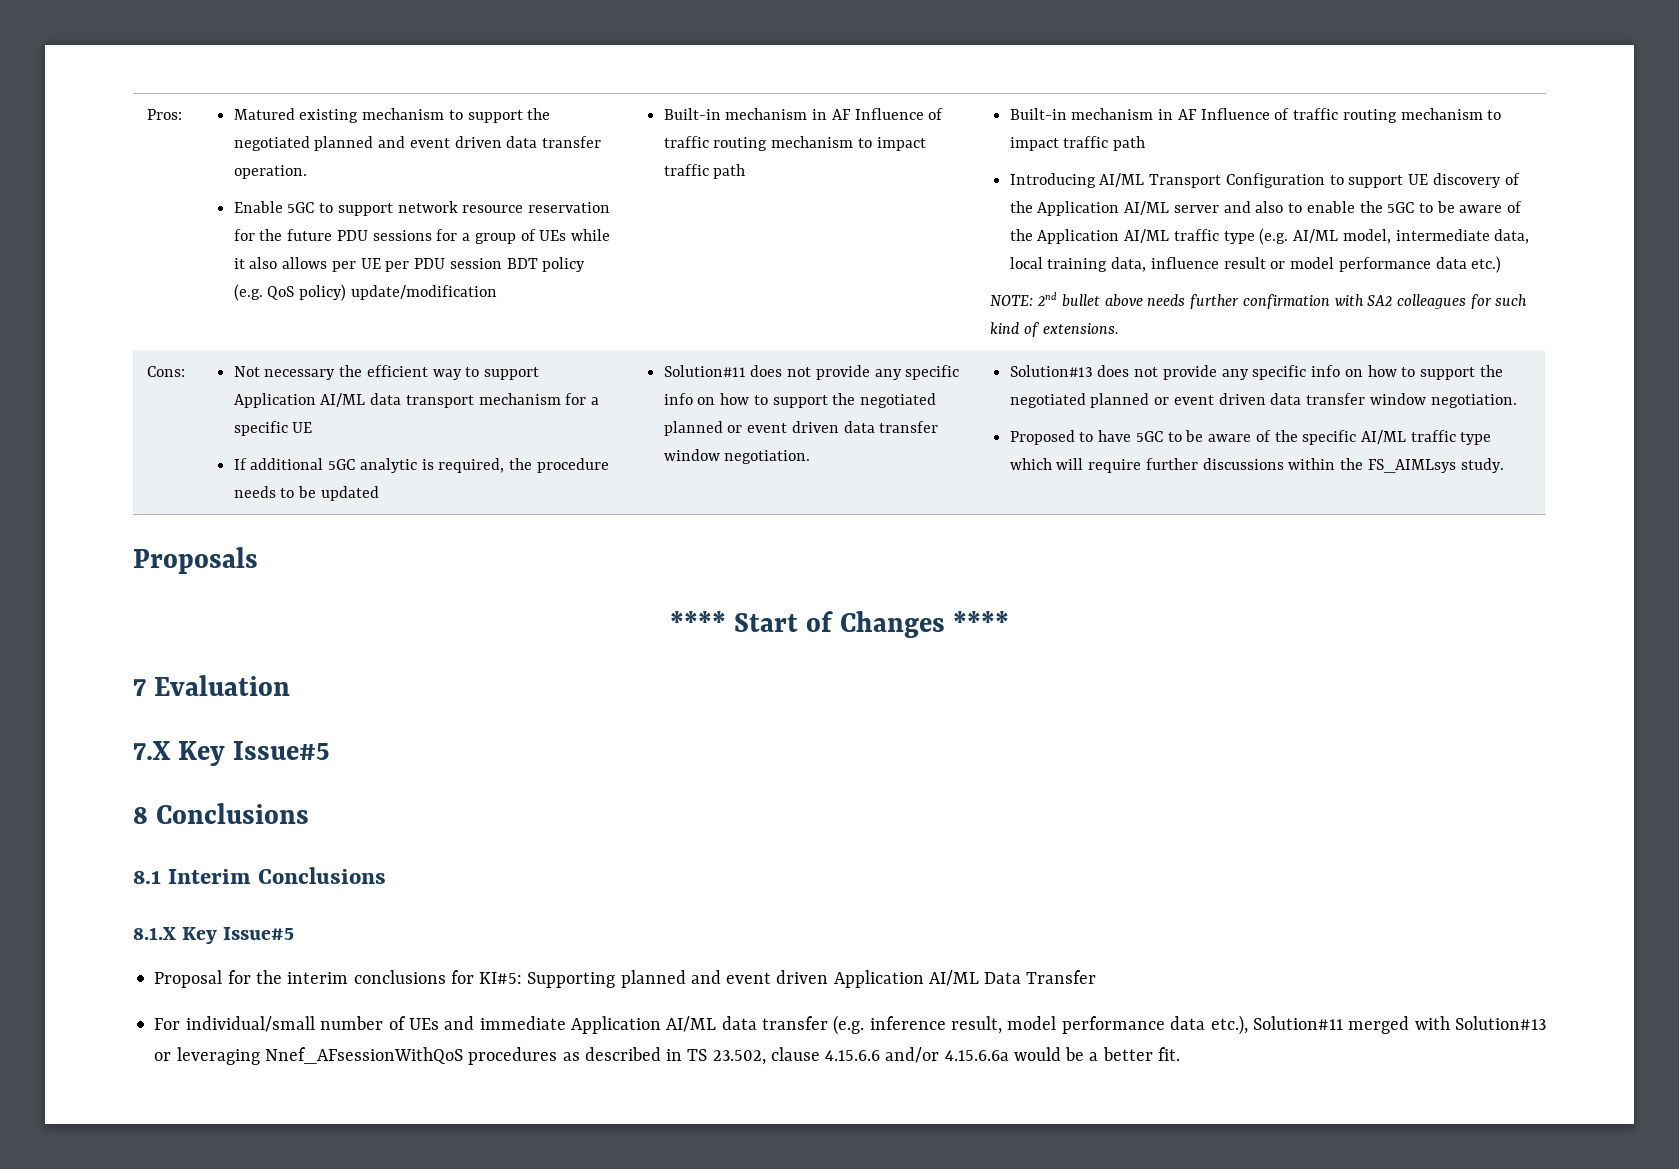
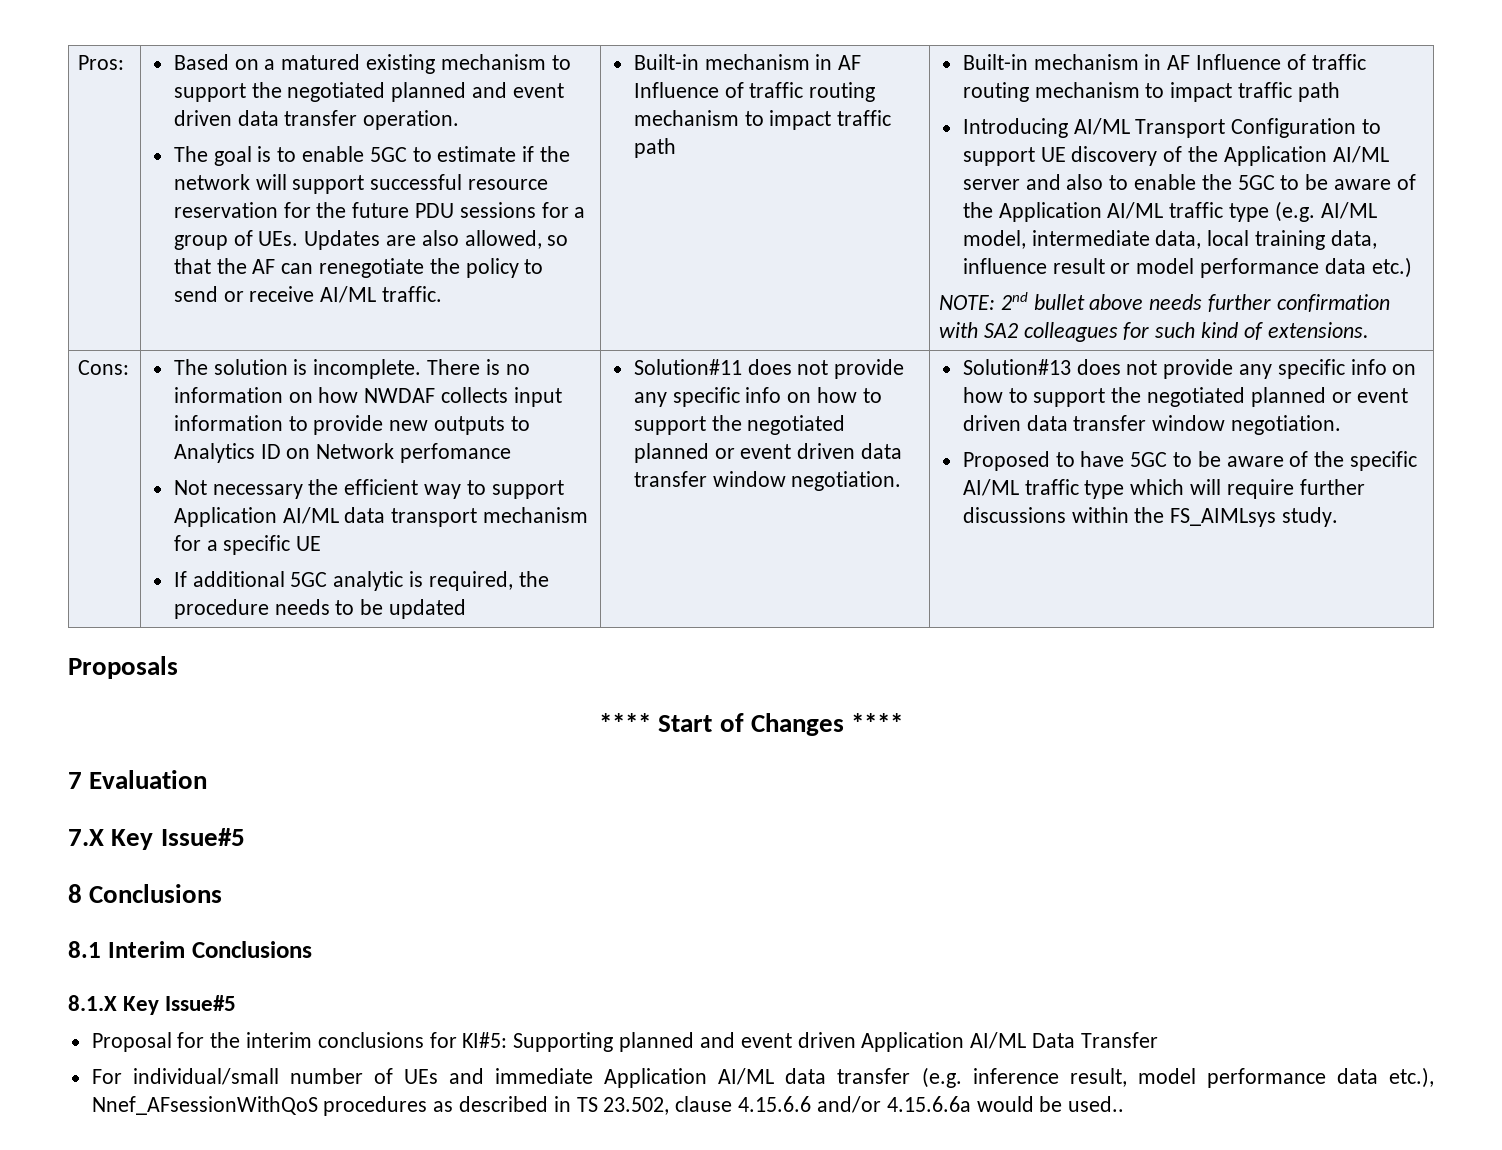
[233,108,295,120] Matured -> [173,54,361,70] Based on a matured
[233,201,458,216] Enable 5GC to support network -> [173,146,570,166] [173,174,463,194] The goal is to enable 5GC to estimate if the network will support successful
[539,229,610,241] [233,257,586,272] [233,284,497,301] UEs while it also allows per UE per PDU session BDT policy (e.g. QoS policy) update/modification -> [258,230,569,250] [173,258,544,278] [173,286,442,303] UEs. Updates are also allowed, so that the AF can renegotiate the policy to send or receive AI/ML traffic.
(186, 371) none -> [173,359,530,379] [173,387,562,407] [173,415,530,435] [173,443,511,463] The solution is incomplete. There is no information on how NWDAF collects input information to provide new outputs to Analytics ID on Network perfomance //
[1252,1016,1546,1034] [154,1047,260,1065] Solution#11 merged with Solution#13 or leveraging -> (1434, 1077) none
[1089,1047,1180,1061] a better fit. -> [1068,1096,1125,1112] used..

